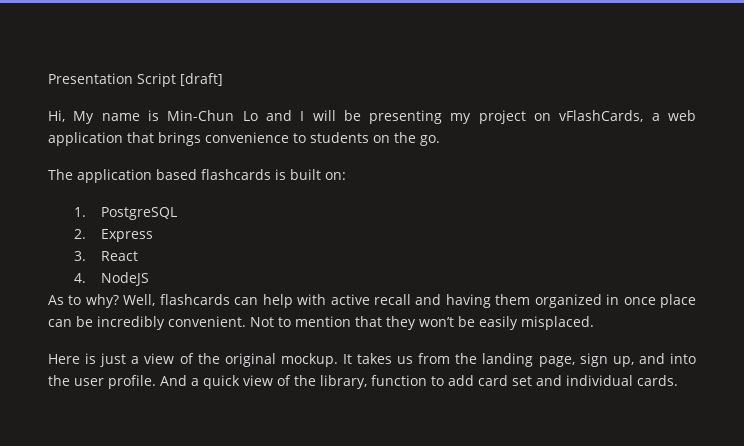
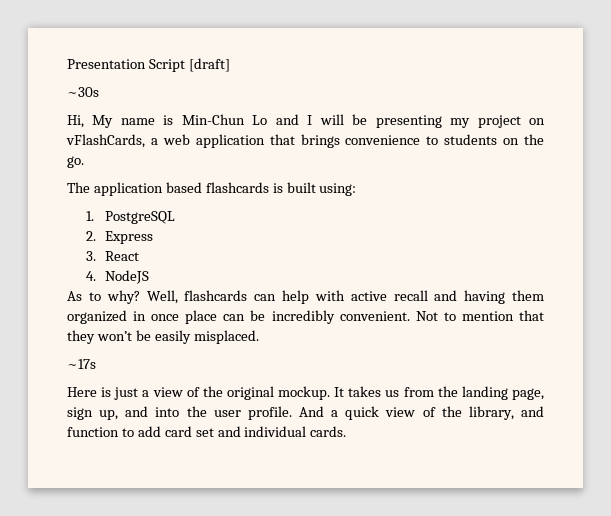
(223, 79) none -> [67,87,99,97] // ~30s
[325,172,346,180] on: -> [319,183,357,196] using:
(594, 323) none -> [67,359,96,369] // ~17s
(367, 382) none -> [521,406,545,417] and

